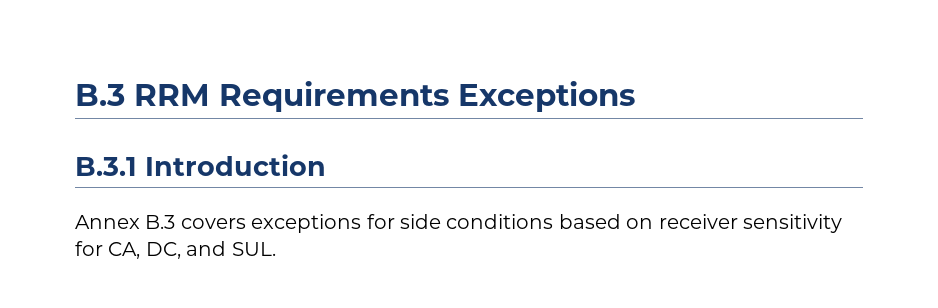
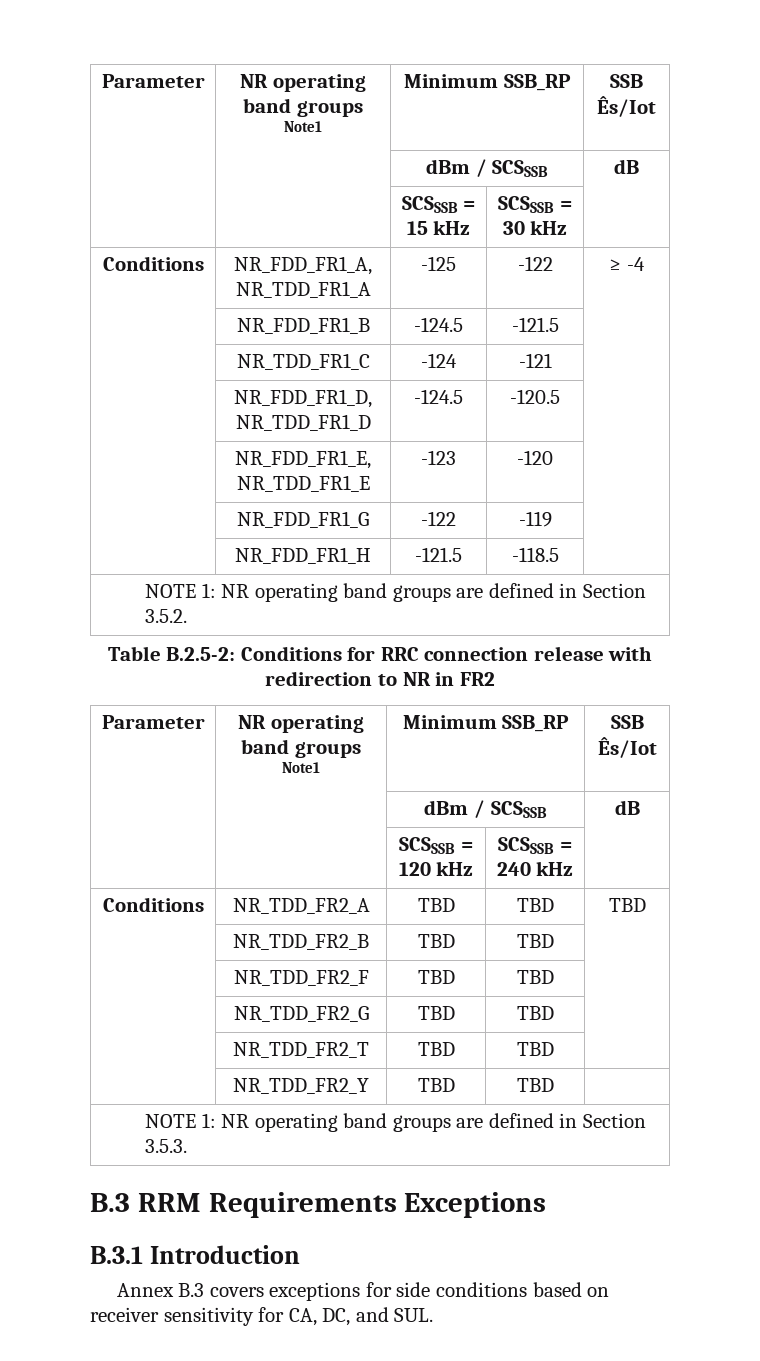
(75, 95) none -> [101,74,205,88] [240,74,366,92] [243,98,363,117] [284,121,322,132] [404,74,571,91] [610,74,643,88] [597,96,656,117] [425,159,549,177] [614,159,639,174] [401,196,476,213] [406,220,471,235] [498,196,572,213] [502,220,568,235] [102,256,204,271] [234,256,372,275] [235,281,371,298] [421,256,456,271] [517,256,553,271] [609,257,645,271] [236,317,370,334] [414,317,463,332] [511,317,559,332] [236,353,370,370] [421,353,457,368] [518,353,552,368] [234,389,372,408] [235,414,371,431] [414,389,463,404] [510,389,560,404] [235,450,371,469] [236,475,370,492] [421,450,456,465] [517,450,553,465] [237,511,369,528] [421,511,456,526] [518,511,552,527] [235,547,371,564] [415,547,462,562] [511,547,559,562] [145,583,647,602] [145,609,188,623] [107,646,653,661] [265,671,495,686] [101,715,205,729] [238,715,364,733] [241,739,361,758] [282,762,320,773] [402,715,570,732] [610,715,644,729] [597,737,657,758] [424,800,547,818] [614,800,640,815] [399,837,473,854] [398,861,474,876] [498,837,572,854] [496,861,574,876] [102,897,204,912] [232,898,370,914] [417,898,455,912] [516,898,554,912] [608,898,646,912] [233,934,369,950] [417,934,455,948] [516,934,554,948] [233,970,369,986] [417,970,455,984] [516,970,554,984] [233,1006,369,1022] [417,1006,455,1020] [516,1006,554,1020] [233,1042,369,1058] [417,1042,455,1056] [516,1042,554,1056] [233,1078,369,1094] [417,1078,455,1092] [516,1078,554,1092] [145,1113,647,1132] [145,1139,188,1153] Parameter | NR operating band groups Note1 | Minimum SSB_RP | SSB Ês/Iot // | | dBm / SCSSSB | dB // | | SCSSSB = 15 kHz | SCSSSB = 30 kHz | // Conditions | NR_FDD_FR1_A, NR_TDD_FR1_A | -125 | -122 | ≥ -4 // | NR_FDD_FR1_B | -124.5 | -121.5 | // | NR_TDD_FR1_C | -124 | -121 | // | NR_FDD_FR1_D, NR_TDD_FR1_D | -124.5 | -120.5 | // | NR_FDD_FR1_E, NR_TDD_FR1_E | -123 | -120 | // | NR_FDD_FR1_G | -122 | -119 | // | NR_FDD_FR1_H | -121.5 | -118.5 | // NOTE 1: NR operating band groups are defined in Section 3.5.2. // Table B.2.5-2: Conditions for RRC connection release with redirection to NR in FR2 // Parameter | NR operating band groups Note1 | Minimum SSB_RP | SSB Ês/Iot // | | dBm / SCSSSB | dB // | | SCSSSB = 120 kHz | SCSSSB = 240 kHz | // Conditions | NR_TDD_FR2_A | TBD | TBD | TBD // | NR_TDD_FR2_B | TBD | TBD | // | NR_TDD_FR2_F | TBD | TBD | // | NR_TDD_FR2_G | TBD | TBD | // | NR_TDD_FR2_T | TBD | TBD | // | NR_TDD_FR2_Y | TBD | TBD | // NOTE 1: NR operating band groups are defined in Section 3.5.3. //

